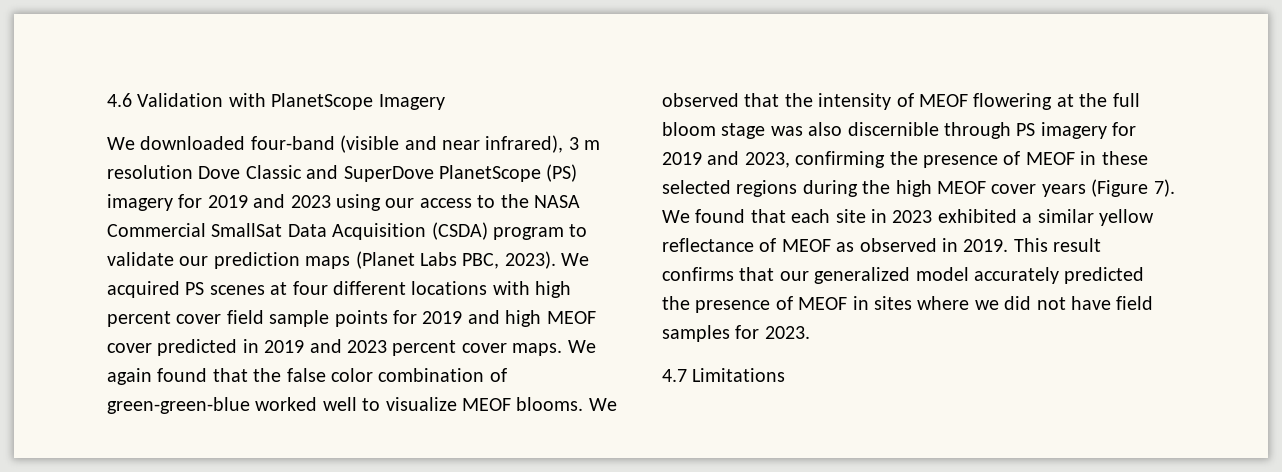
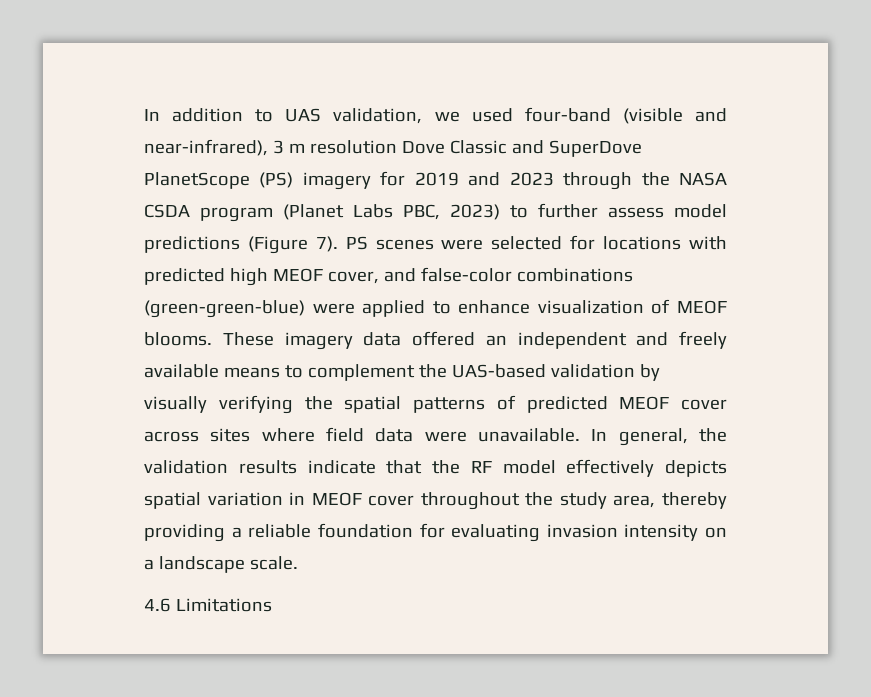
[107,93,445,110] [107,136,246,150] 4.6 Validation with PlanetScope Imagery // We downloaded -> [144,108,513,124] In addition to UAS validation, we used
[442,135,564,153] near infrared), -> [144,139,268,156] near-infrared),
[336,194,580,211] [107,222,588,240] [107,251,590,269] [107,281,572,298] [107,310,596,327] [107,339,596,356] [107,368,507,385] [107,397,617,414] [662,93,1140,110] [662,122,1137,139] [662,151,1148,168] [662,179,1175,197] [662,209,1154,226] [662,238,1102,252] [662,267,1145,284] [662,296,1154,313] [662,325,810,342] [662,369,687,382] using our access to the NASA Commercial SmallSat Data Acquisition (CSDA) program to validate our prediction maps (Planet Labs PBC, 2023). We acquired PS scenes at four different locations with high percent cover field sample points for 2019 and high MEOF cover predicted in 2019 and 2023 percent cover maps. We again found that the false color combination of green-green-blue worked well to visualize MEOF blooms. We observed that the intensity of MEOF flowering at the full bloom stage was also discernible through PS imagery for 2019 and 2023, confirming the presence of MEOF in these selected regions during the high MEOF cover years (Figure 7). We found that each site in 2023 exhibited a similar yellow reflectance of MEOF as observed in 2019. This result confirms that our generalized model accurately predicted the presence of MEOF in sites where we did not have field samples for 2023. // 4.7 -> [563,172,728,190] [144,203,727,222] [144,235,727,254] [144,267,633,286] [144,299,727,318] [144,331,727,350] [144,364,660,381] [144,395,727,414] [144,427,727,446] [144,459,727,477] [144,492,727,510] [144,523,727,542] [144,556,298,573] [144,598,171,612] through the NASA CSDA program (Planet Labs PBC, 2023) to further assess model predictions (Figure 7). PS scenes were selected for locations with predicted high MEOF cover, and false-color combinations (green-green-blue) were applied to enhance visualization of MEOF blooms. These imagery data offered an independent and freely available means to complement the UAS-based validation by visually verifying the spatial patterns of predicted MEOF cover across sites where field data were unavailable. In general, the validation results indicate that the RF model effectively depicts spatial variation in MEOF cover throughout the study area, thereby providing a reliable foundation for evaluating invasion intensity on a landscape scale. // 4.6

